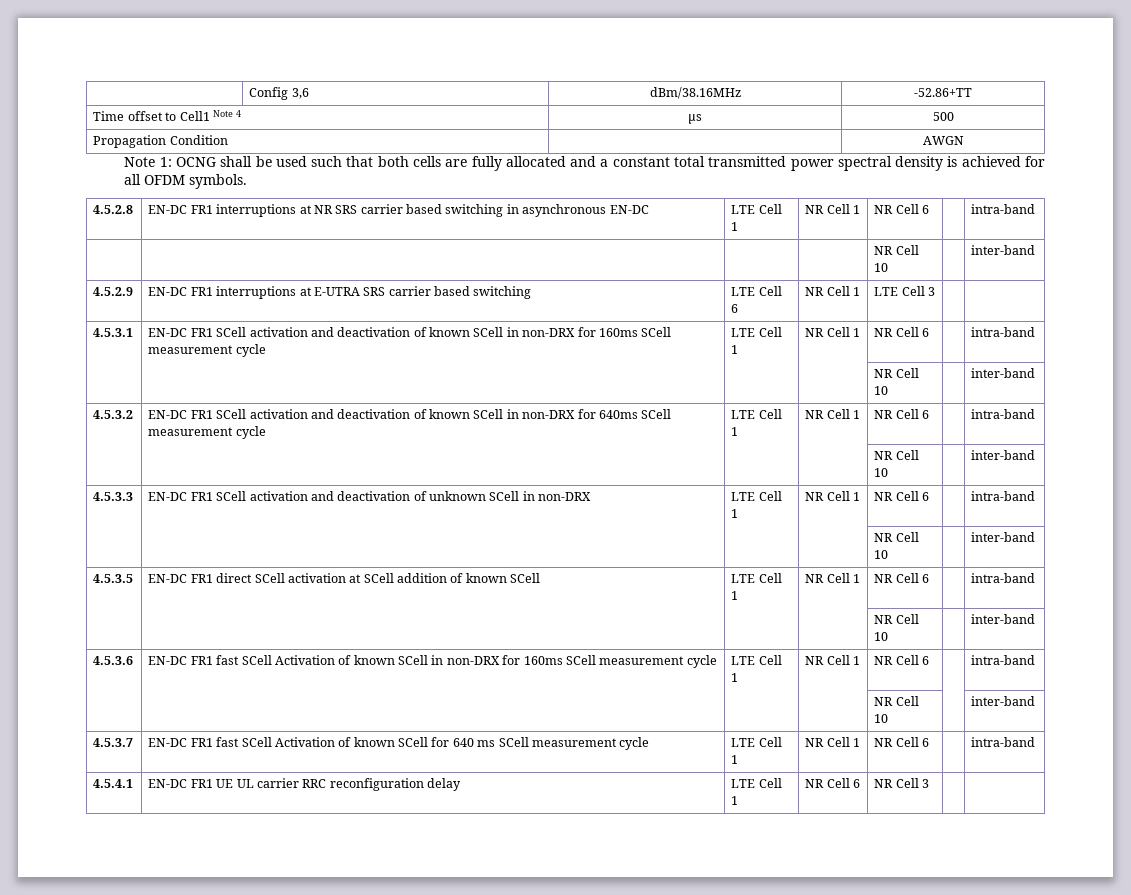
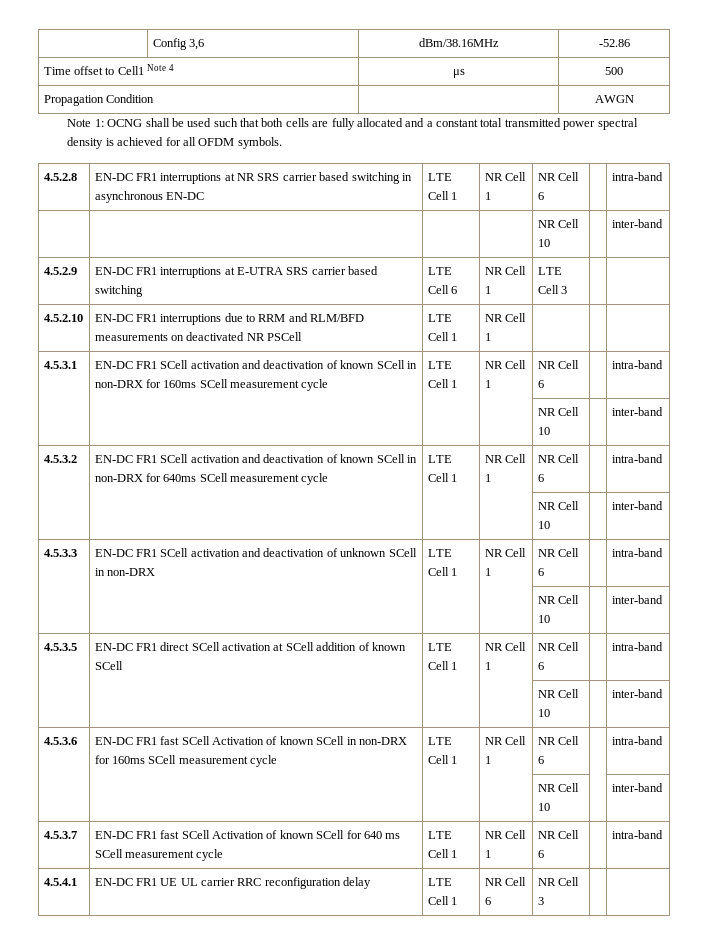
[914,88,972,97] -52.86+TT -> [598,39,630,47] -52.86
(936, 291) none -> [43,314,83,322] [94,313,365,325] [94,332,303,341] [427,314,452,322] [427,332,457,341] [484,313,526,322] [484,333,491,341] // 4.5.2.10 | EN-DC FR1 interruptions due to RRM and RLM/BFD measurements on deactivated NR PSCell | LTE Cell 1 | NR Cell 1 | | |

